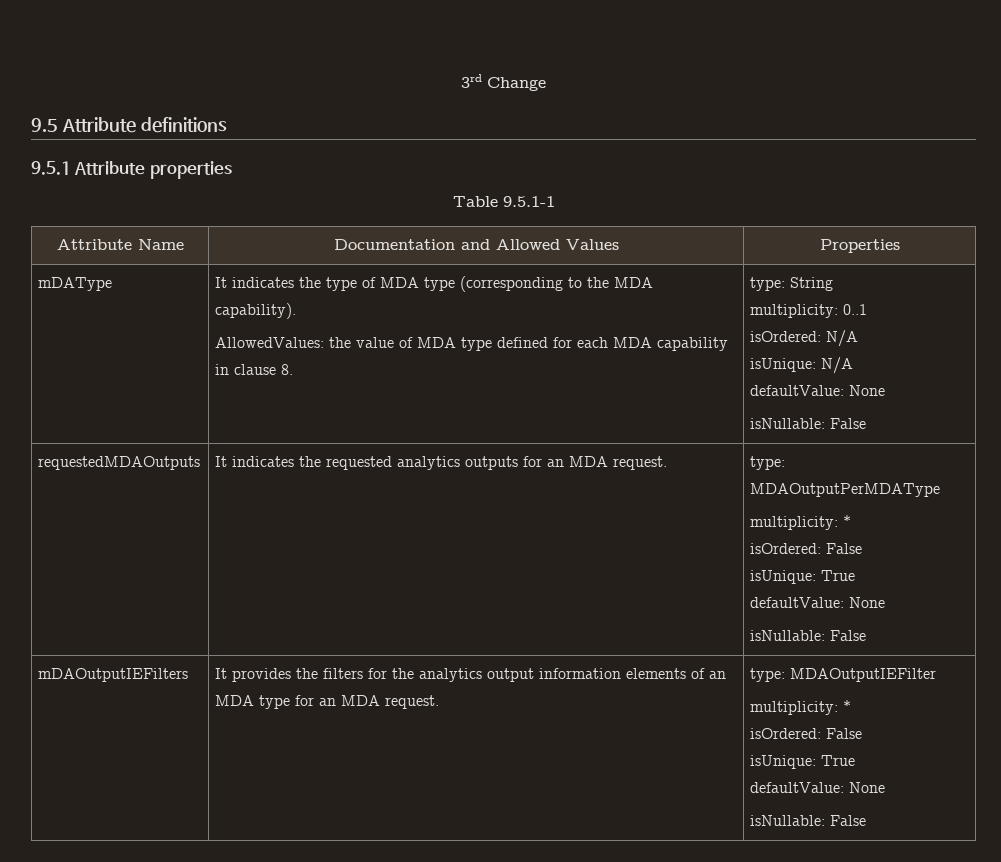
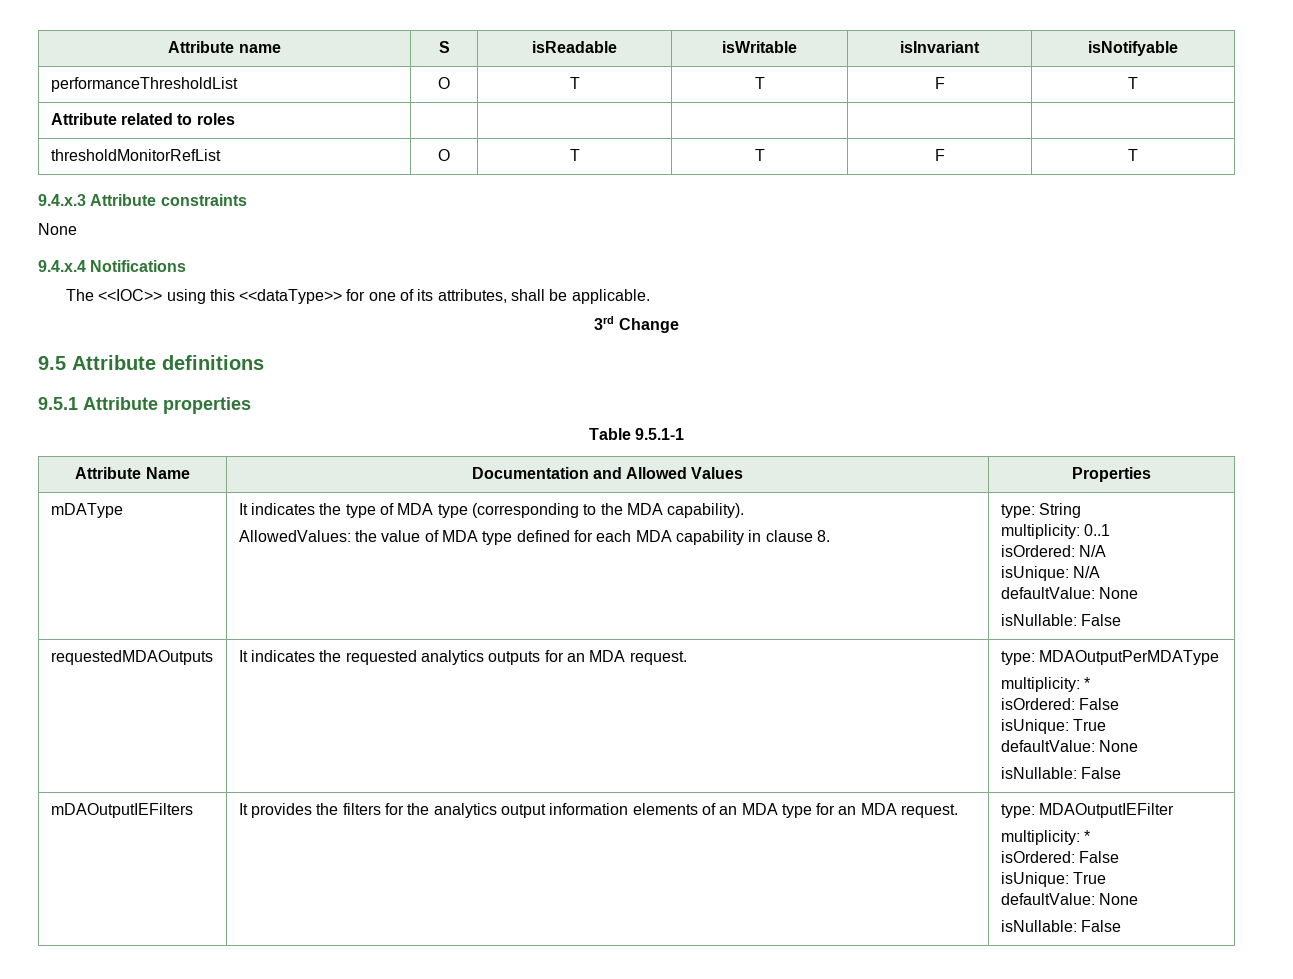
(461, 81) none -> [168,41,281,53] [438,41,450,53] [532,41,617,53] [722,41,797,53] [900,41,980,53] [1088,41,1178,56] [50,77,238,92] [438,77,450,89] [569,77,580,89] [754,77,765,89] [934,77,945,89] [1128,77,1138,89] [50,113,235,125] [50,149,221,161] [438,149,450,161] [569,149,580,161] [754,149,765,161] [934,149,945,161] [1128,149,1138,161] [38,194,247,206] [38,223,77,235] [38,260,187,272] [65,289,650,304] Attribute name | S | isReadable | isWritable | isInvariant | isNotifyable // performanceThresholdList | O | T | T | F | T // Attribute related to roles | | | | | // thresholdMonitorRefList | O | T | T | F | T // 9.4.x.3 Attribute constraints // None // 9.4.x.4 Notifications // The <<IOC>> using this <<dataType>> for one of its attributes, shall be applicable. //

